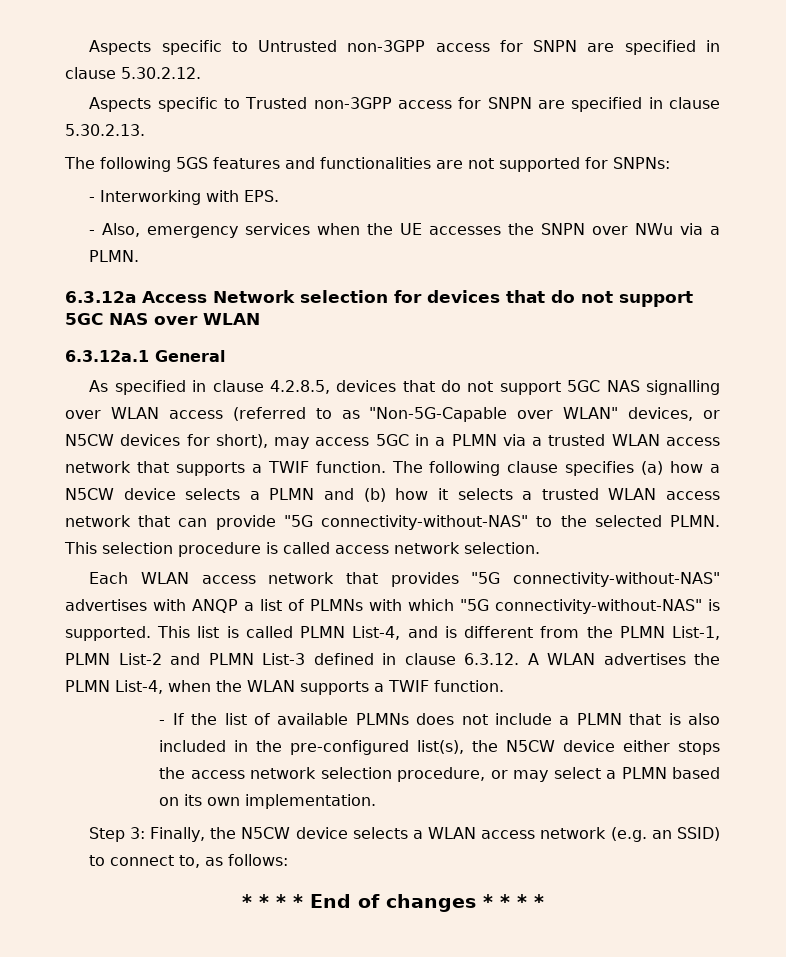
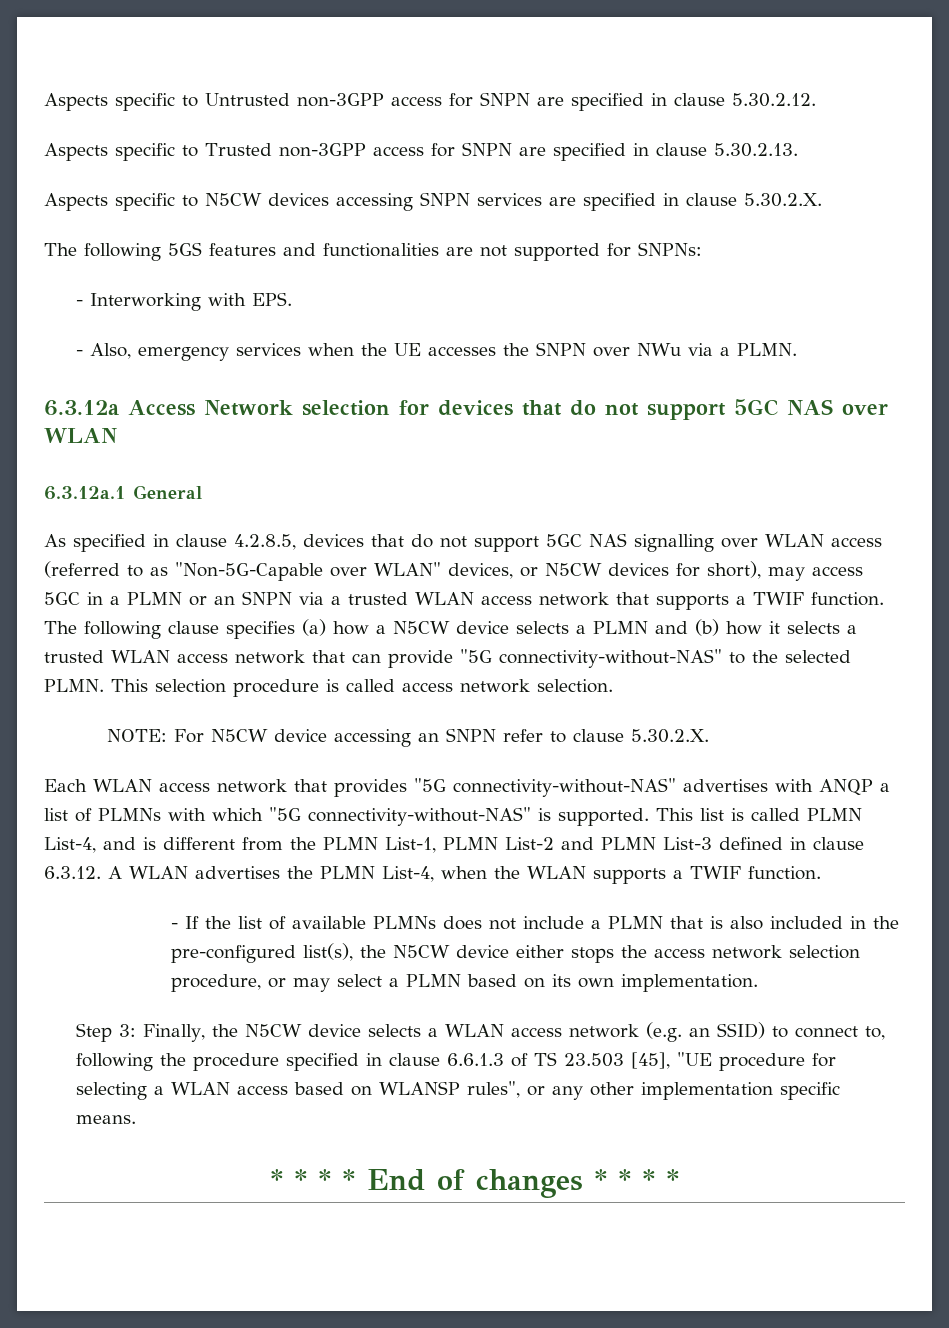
(145, 130) none -> [44,192,822,211] // Aspects specific to N5CW devices accessing SNPN services are specified in clause 5.30.2.X.
(497, 440) none -> [189,591,292,606] or an SNPN
(540, 548) none -> [107,728,710,747] // NOTE: For N5CW device accessing an SNPN refer to clause 5.30.2.X.
[204,854,288,866] as follows: -> [75,1052,836,1071] [75,1081,840,1100] [75,1115,136,1124] following the procedure specified in clause 6.6.1.3 of TS 23.503 [45], "UE procedure for selecting a WLAN access based on WLANSP rules", or any other implementation specific means.

